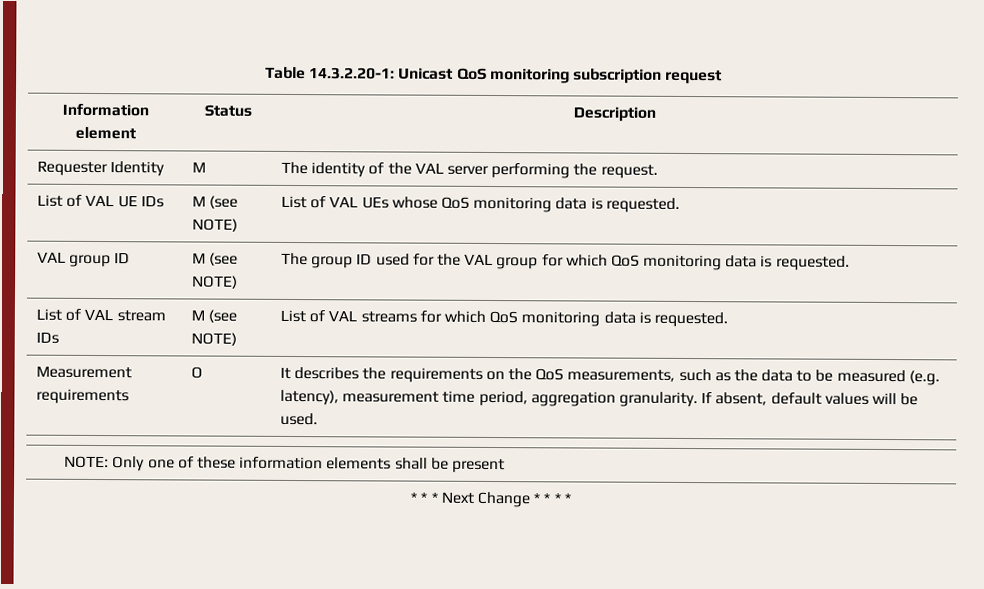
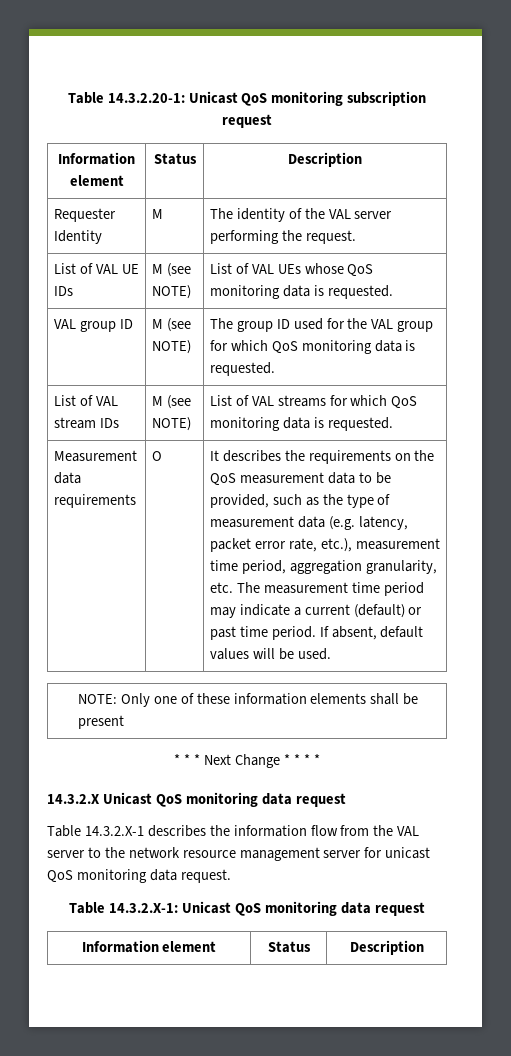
(133, 372) none -> [53,472,81,484] data
[567,368,940,386] [280,389,698,408] measurements, such as the data to be measured (e.g. latency), measurement time period, aggregation granularity. -> [239,472,391,484] [209,494,391,508] [209,516,408,530] [209,538,440,552] [209,560,437,574] [209,582,424,596] [209,604,423,618] [209,626,316,640] measurement data to be provided, such as the type of measurement data (e.g. latency, packet error rate, etc.), measurement time period, aggregation granularity, etc. The measurement time period may indicate a current (default) or past time period.
(571, 498) none -> [47,792,346,807] [47,825,420,837] [47,847,431,861] [47,869,231,883] [69,901,425,916] [81,940,217,953] [267,941,311,953] [349,940,424,955] // 14.3.2.X Unicast QoS monitoring data request // Table 14.3.2.X-1 describes the information flow from the VAL server to the network resource management server for unicast QoS monitoring data request. // Table 14.3.2.X-1: Unicast QoS monitoring data request // Information element | Status | Description

